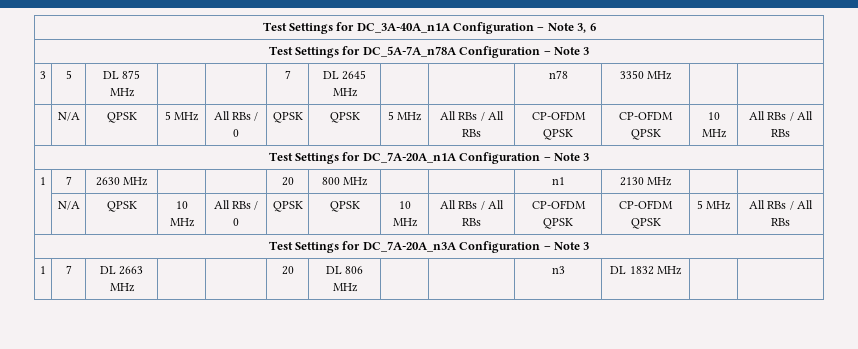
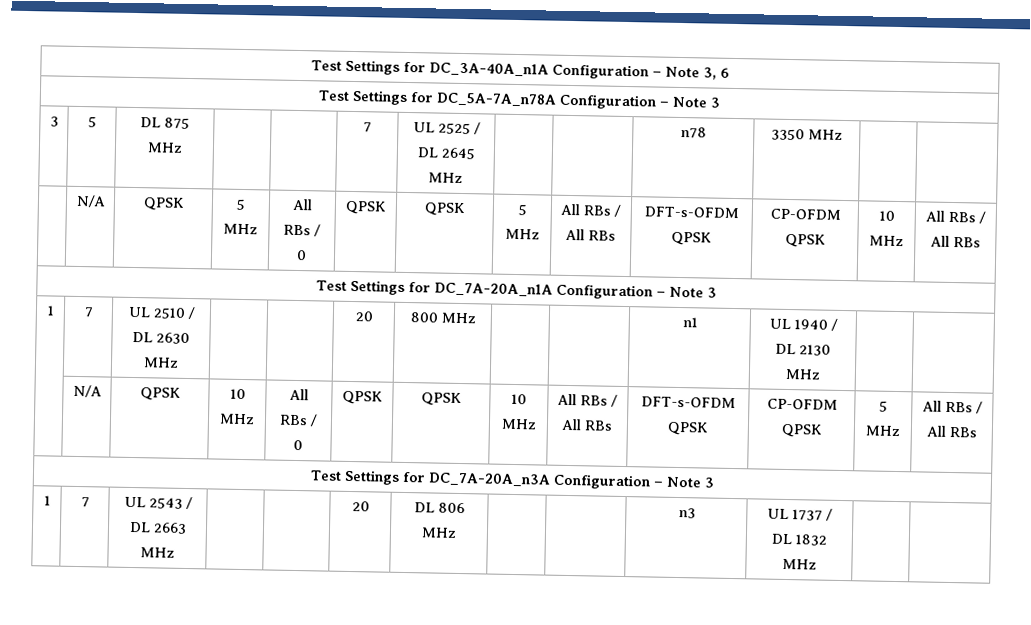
(291, 74) none -> [412,122,481,135] UL 2525 /
[531,111,586,120] CP-OFDM -> [644,206,739,219] DFT-s-OFDM
(72, 180) none -> [127,306,196,320] [132,331,153,343] UL 2510 / DL
(565, 181) none -> [768,318,838,331] [775,343,796,355] UL 1940 / DL
[531,200,586,209] CP-OFDM -> [641,396,736,409] DFT-s-OFDM
(72, 269) none -> [123,496,193,510] UL 2543 /
(565, 270) none -> [767,508,833,521] UL 1737 /

